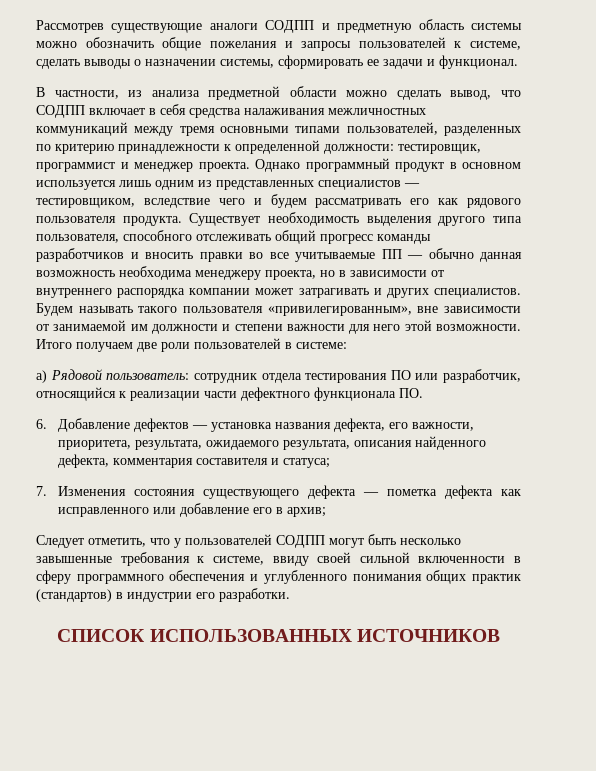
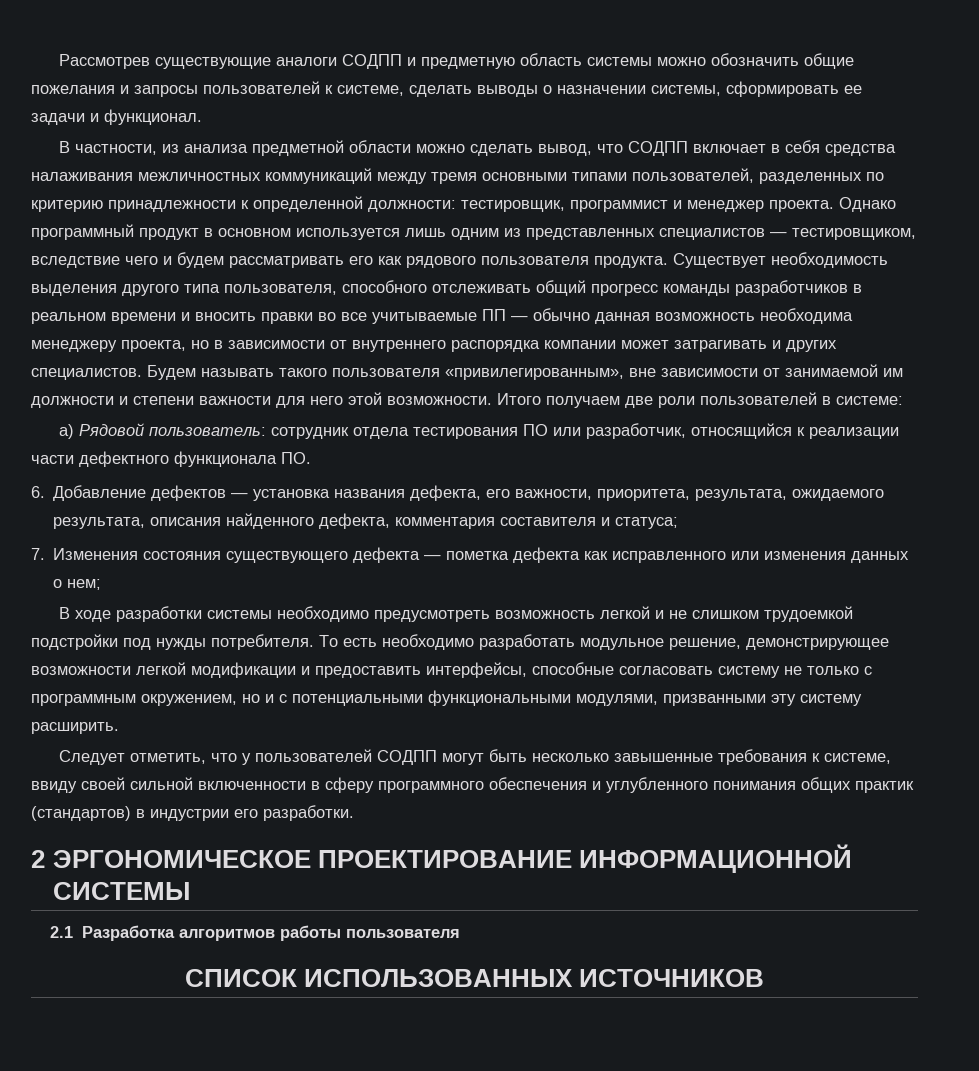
(124, 255) none -> [853,284,862,293] [31,312,176,324] в реальном времени
[179,503,326,517] добавление его в архив; -> [764,551,910,563] [53,579,102,590] [59,606,854,622] [31,634,889,650] [31,662,872,678] [31,690,862,706] [31,722,119,734] изменения данных о нем; // В ходе разработки системы необходимо предусмотреть возможность легкой и не слишком трудоемкой подстройки под нужды потребителя. То есть необходимо разработать модульное решение, демонстрирующее возможности легкой модификации и предоставить интерфейсы, способные согласовать систему не только с программным окружением, но и с потенциальными функциональными модулями, призванными эту систему расширить.
(290, 595) none -> [31,844,853,873] [53,882,191,900] [50,925,460,941] // 2 ЭРГОНОМИЧЕСКОЕ ПРОЕКТИРОВАНИЕ ИНФОРМАЦИОННОЙ СИСТЕМЫ // 2.1 Разработка алгоритмов работы пользователя

